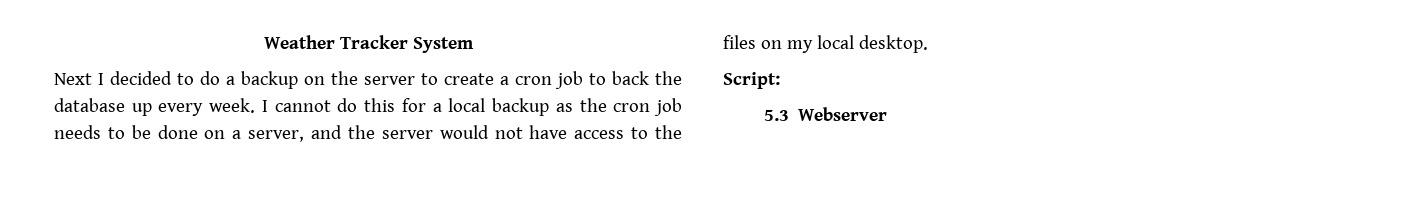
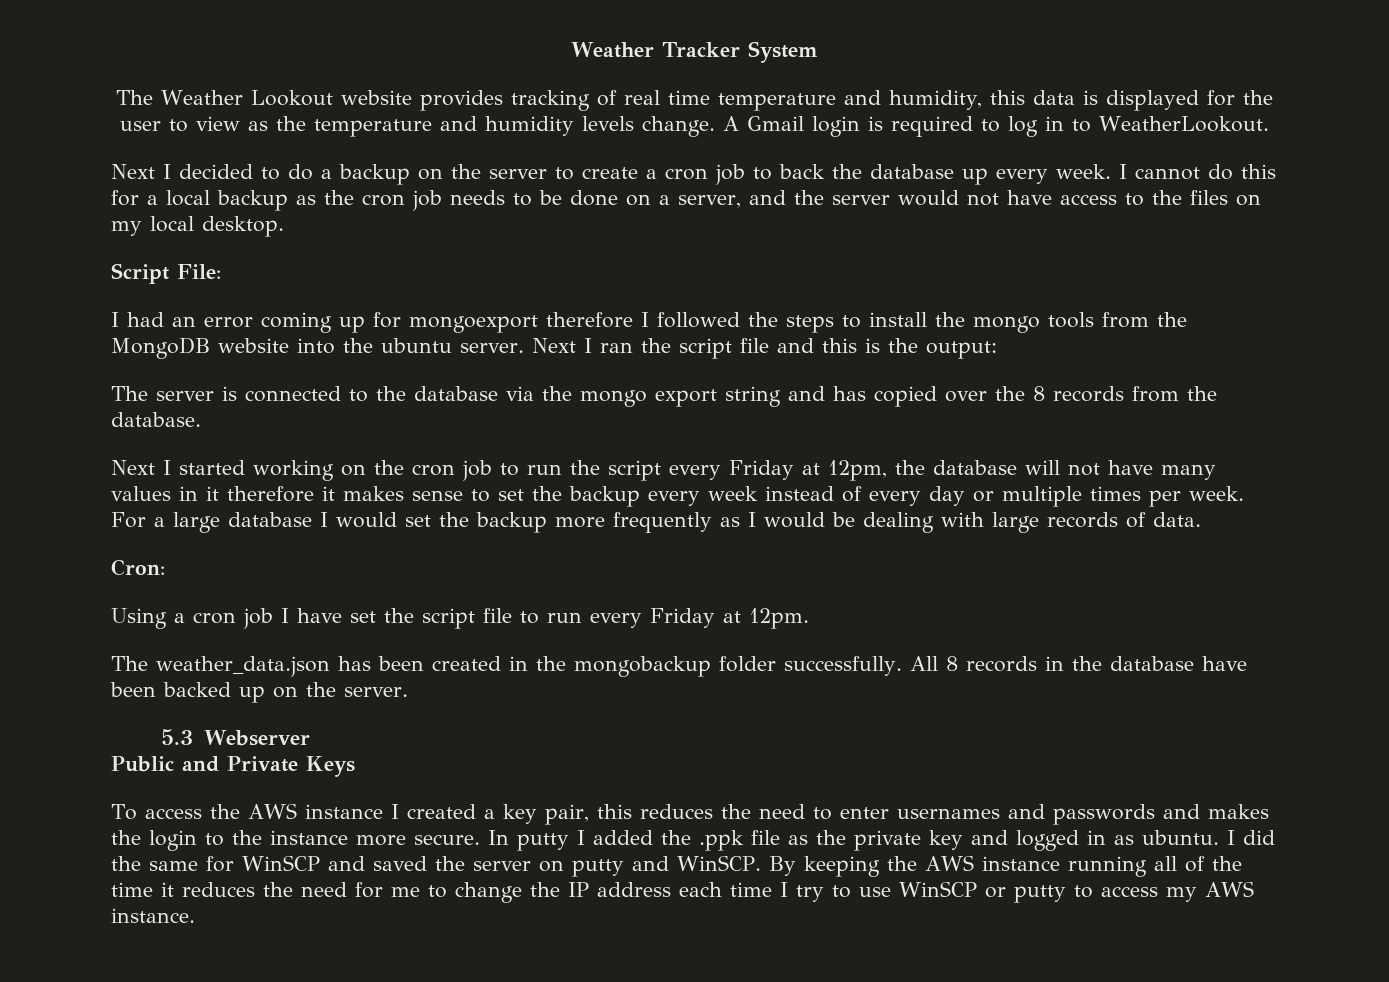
(474, 45) none -> [115,90,1274,111] [120,116,1270,137] // The Weather Lookout website provides tracking of real time temperature and humidity, this data is displayed for the user to view as the temperature and humidity levels change. A Gmail login is required to log in to WeatherLookout.
[723,72,780,89] [763,107,888,121] Script: // 5.3 Webserver -> [111,263,221,284] [111,312,1187,333] [111,337,997,359] [111,386,1217,407] [111,412,201,427] [111,460,1216,481] [111,486,1244,507] [111,512,1201,533] [111,559,165,576] [111,608,809,629] [111,656,1247,677] [110,682,408,703] [161,729,311,746] [111,756,355,777] [111,803,1269,825] [111,830,1275,851] [111,855,1242,877] [111,881,1254,903] [111,908,195,923] Script File: // I had an error coming up for mongoexport therefore I followed the steps to install the mongo tools from the MongoDB website into the ubuntu server. Next I ran the script file and this is the output: // The server is connected to the database via the mongo export string and has copied over the 8 records from the database. // Next I started working on the cron job to run the script every Friday at 12pm, the database will not have many values in it therefore it makes sense to set the backup every week instead of every day or multiple times per week. For a large database I would set the backup more frequently as I would be dealing with large records of data. // Cron: // Using a cron job I have set the script file to run every Friday at 12pm. // The weather_data.json has been created in the mongobackup folder successfully. All 8 records in the database have been backed up on the server. // 5.3 Webserver // Public and Private Keys // To access the AWS instance I created a key pair, this reduces the need to enter usernames and passwords and makes the login to the instance more secure. In putty I added the .ppk file as the private key and logged in as ubuntu. I did the same for WinSCP and saved the server on putty and WinSCP. By keeping the AWS instance running all of the time it reduces the need for me to change the IP address each time I try to use WinSCP or putty to access my AWS instance.

